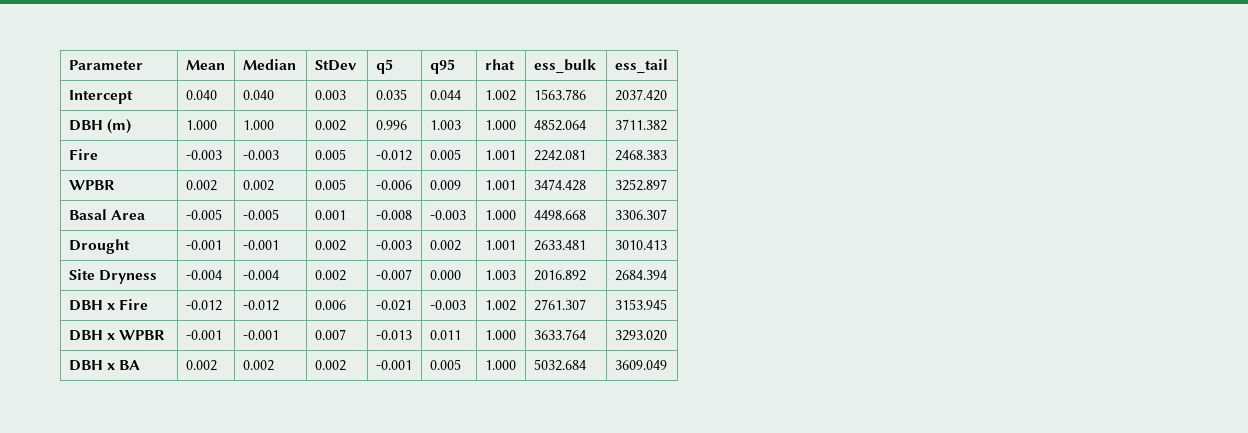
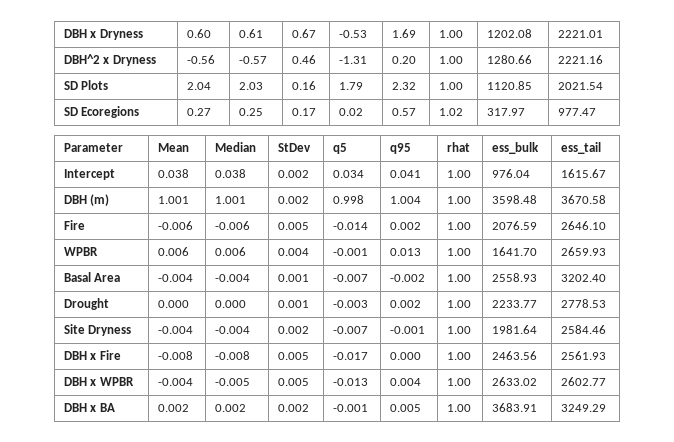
(68, 65) none -> [63,29,143,40] [186,29,211,38] [238,29,263,38] [291,29,316,38] [338,30,367,38] [391,29,416,38] [438,30,463,38] [486,29,532,38] [557,30,603,38] [63,54,156,66] [186,55,215,64] [238,56,267,64] [291,55,316,64] [338,56,367,64] [391,56,416,64] [438,56,463,64] [486,55,532,64] [557,55,603,64] [63,80,109,90] [186,82,211,90] [238,82,263,90] [291,81,316,90] [338,82,363,90] [391,82,416,90] [438,82,463,90] [486,81,532,90] [557,82,603,90] [63,106,140,118] [186,108,211,116] [238,108,263,116] [291,108,316,116] [338,108,363,116] [391,108,416,116] [438,108,463,116] [486,108,525,116] [557,108,596,116] DBH x Dryness | 0.60 | 0.61 | 0.67 | -0.53 | 1.69 | 1.00 | 1202.08 | 2221.01 // DBH^2 x Dryness | -0.56 | -0.57 | 0.46 | -1.31 | 0.20 | 1.00 | 1280.66 | 2221.16 // SD Plots | 2.04 | 2.03 | 0.16 | 1.79 | 2.32 | 1.00 | 1120.85 | 2021.54 // SD Ecoregions | 0.27 | 0.25 | 0.17 | 0.02 | 0.57 | 1.02 | 317.97 | 977.47 //
[185,90,217,100] [242,90,274,100] [314,90,346,100] [375,89,407,100] [429,90,461,100] [484,90,516,101] [533,89,586,100] [614,89,667,101] 0.040 | 0.040 | 0.003 | 0.035 | 0.044 | 1.002 | 1563.786 | 2037.420 -> [157,169,189,178] [214,169,246,178] [277,170,309,178] [332,170,364,178] [389,170,421,178] [446,170,471,178] [491,169,530,178] [560,169,606,178] 0.038 | 0.038 | 0.002 | 0.034 | 0.041 | 1.00 | 976.04 | 1615.67
[185,120,217,130] [242,120,274,130] [314,120,346,131] [375,120,407,130] [429,120,461,130] [484,120,516,130] [533,119,586,131] [614,119,667,131] [68,149,98,160] [185,150,222,160] [242,150,279,160] [314,149,346,160] [375,150,412,161] [429,149,461,160] [484,150,516,160] [533,150,586,161] [614,150,667,161] [68,180,115,190] [185,180,217,191] [242,180,274,191] [314,179,346,190] [375,180,412,190] [429,180,461,190] [484,180,516,190] [533,179,586,191] [614,179,667,191] 1.000 | 1.000 | 0.002 | 0.996 | 1.003 | 1.000 | 4852.064 | 3711.382 // Fire | -0.003 | -0.003 | 0.005 | -0.012 | 0.005 | 1.001 | 2242.081 | 2468.383 // WPBR | 0.002 | 0.002 | 0.005 | -0.006 | 0.009 | 1.001 | 3474.428 | 3252.897 -> [157,196,189,204] [214,196,246,204] [277,196,309,204] [332,195,364,204] [389,196,421,204] [446,196,471,204] [491,195,537,204] [560,195,606,204] [63,220,85,230] [157,221,193,230] [214,221,250,230] [277,222,309,230] [332,222,368,230] [389,222,421,230] [446,222,471,230] [491,221,537,230] [560,221,606,230] [63,247,98,256] [157,247,189,256] [214,247,246,256] [277,248,309,256] [332,248,368,256] [389,248,421,256] [446,248,471,256] [491,247,537,256] [560,247,606,256] 1.001 | 1.001 | 0.002 | 0.998 | 1.004 | 1.00 | 3598.48 | 3670.58 // Fire | -0.006 | -0.006 | 0.005 | -0.014 | 0.002 | 1.00 | 2076.59 | 2646.10 // WPBR | 0.006 | 0.006 | 0.004 | -0.001 | 0.013 | 1.00 | 1641.70 | 2659.93
[185,209,222,220] [242,209,279,220] [314,210,346,220] [375,210,412,220] [429,210,466,220] [484,210,516,220] [533,210,586,220] [614,209,667,220] [68,239,130,254] [185,240,222,250] [242,240,279,250] [314,240,346,251] -0.005 | -0.005 | 0.001 | -0.008 | -0.003 | 1.000 | 4498.668 | 3306.307 // Drought | -0.001 | -0.001 | 0.002 -> [157,274,193,282] [214,274,250,282] [277,274,309,282] [332,274,368,282] [389,274,425,282] [446,274,471,282] [491,273,537,282] [560,274,606,282] [63,298,109,310] [157,300,189,308] [214,300,246,308] [277,300,309,308] -0.004 | -0.004 | 0.001 | -0.007 | -0.002 | 1.00 | 2558.93 | 3202.40 // Drought | 0.000 | 0.000 | 0.001
[484,240,516,250] [533,240,586,251] [614,240,667,250] 1.001 | 2633.481 | 3010.413 -> [446,300,471,308] [491,300,537,308] [560,299,606,308] 1.00 | 2233.77 | 2778.53
[429,270,461,280] [484,270,516,280] [533,270,586,281] [614,270,667,281] 0.000 | 1.003 | 2016.892 | 2684.394 -> [389,326,425,334] [446,326,471,334] [491,325,537,334] [560,325,606,334] -0.001 | 1.00 | 1981.64 | 2584.46
[185,300,222,311] [242,300,279,311] [314,300,346,310] [375,300,412,311] [429,300,466,310] [484,300,516,311] [533,299,586,311] [614,299,667,310] [68,330,166,341] [185,330,222,340] [242,330,279,340] [314,329,346,340] [375,330,412,340] [429,330,461,340] [484,330,516,340] [533,329,586,340] [614,330,667,341] -0.012 | -0.012 | 0.006 | -0.021 | -0.003 | 1.002 | 2761.307 | 3153.945 // DBH x WPBR | -0.001 | -0.001 | 0.007 | -0.013 | 0.011 | 1.000 | 3633.764 | 3293.020 -> [157,351,193,360] [214,351,250,360] [277,352,309,360] [332,352,368,360] [389,352,421,360] [446,352,471,360] [491,351,537,360] [560,351,606,360] [63,377,134,386] [157,378,193,386] [214,378,250,386] [277,378,309,386] [332,378,368,386] [389,378,421,386] [446,378,471,386] [491,377,537,386] [560,377,606,386] -0.008 | -0.008 | 0.005 | -0.017 | 0.000 | 1.00 | 2463.56 | 2561.93 // DBH x WPBR | -0.004 | -0.005 | 0.005 | -0.013 | 0.004 | 1.00 | 2633.02 | 2602.77
[484,360,516,370] [533,359,586,371] [614,360,667,370] 1.000 | 5032.684 | 3609.049 -> [446,404,471,412] [491,403,537,412] [560,404,606,412] 1.00 | 3683.91 | 3249.29

